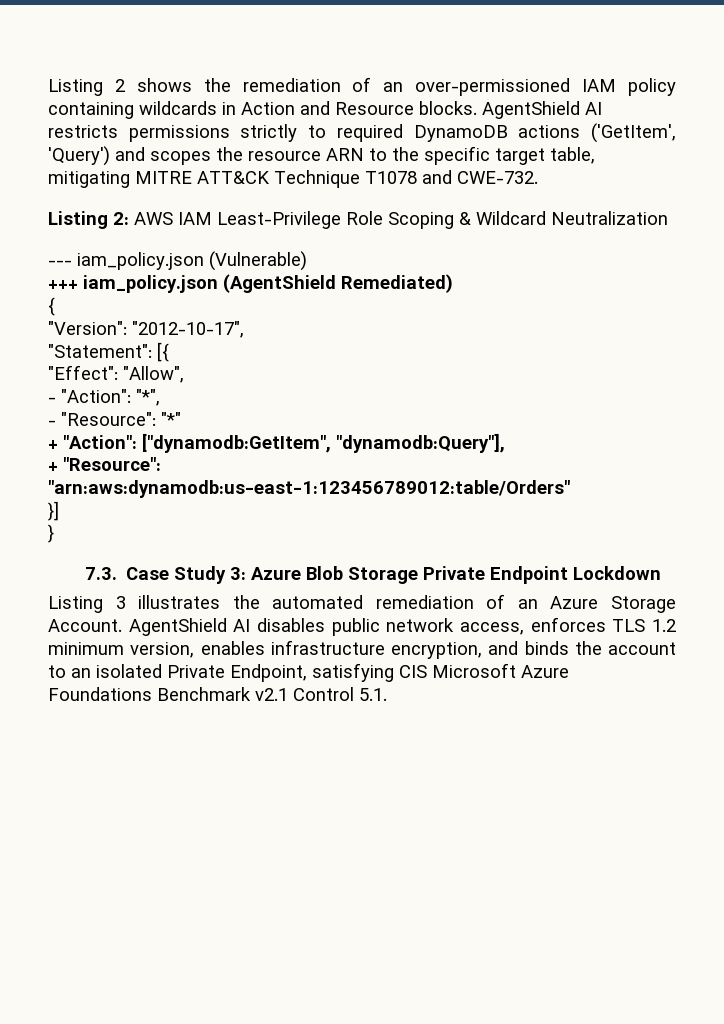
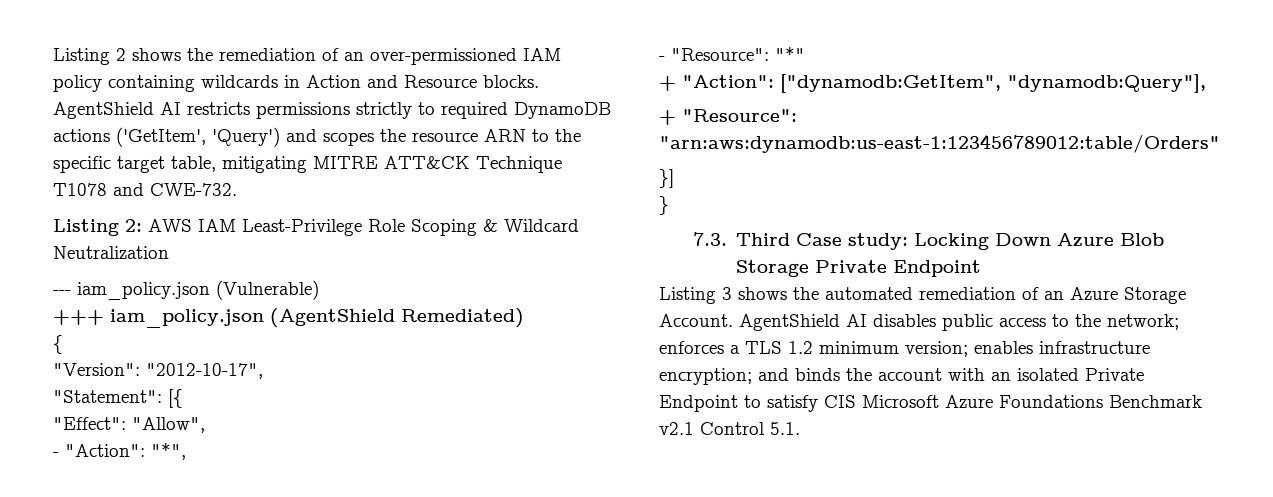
[125,566,246,584] Case Study 3: -> [736,233,1052,250] Third Case study: Locking Down
[572,566,661,580] Lockdown -> (982, 268) none
[138,595,221,609] illustrates -> [738,287,787,300] shows
[386,617,606,635] network access, enforces -> [999,314,1179,330] [659,341,740,354] access to the network; enforces a
[130,642,195,658] version, -> [905,341,968,357] version;
[391,642,482,659] encryption, -> [659,368,752,385] encryption;
[48,665,66,678] to -> [948,368,985,381] with
[230,663,394,682] Endpoint, satisfying -> [659,395,818,412] Endpoint to satisfy

